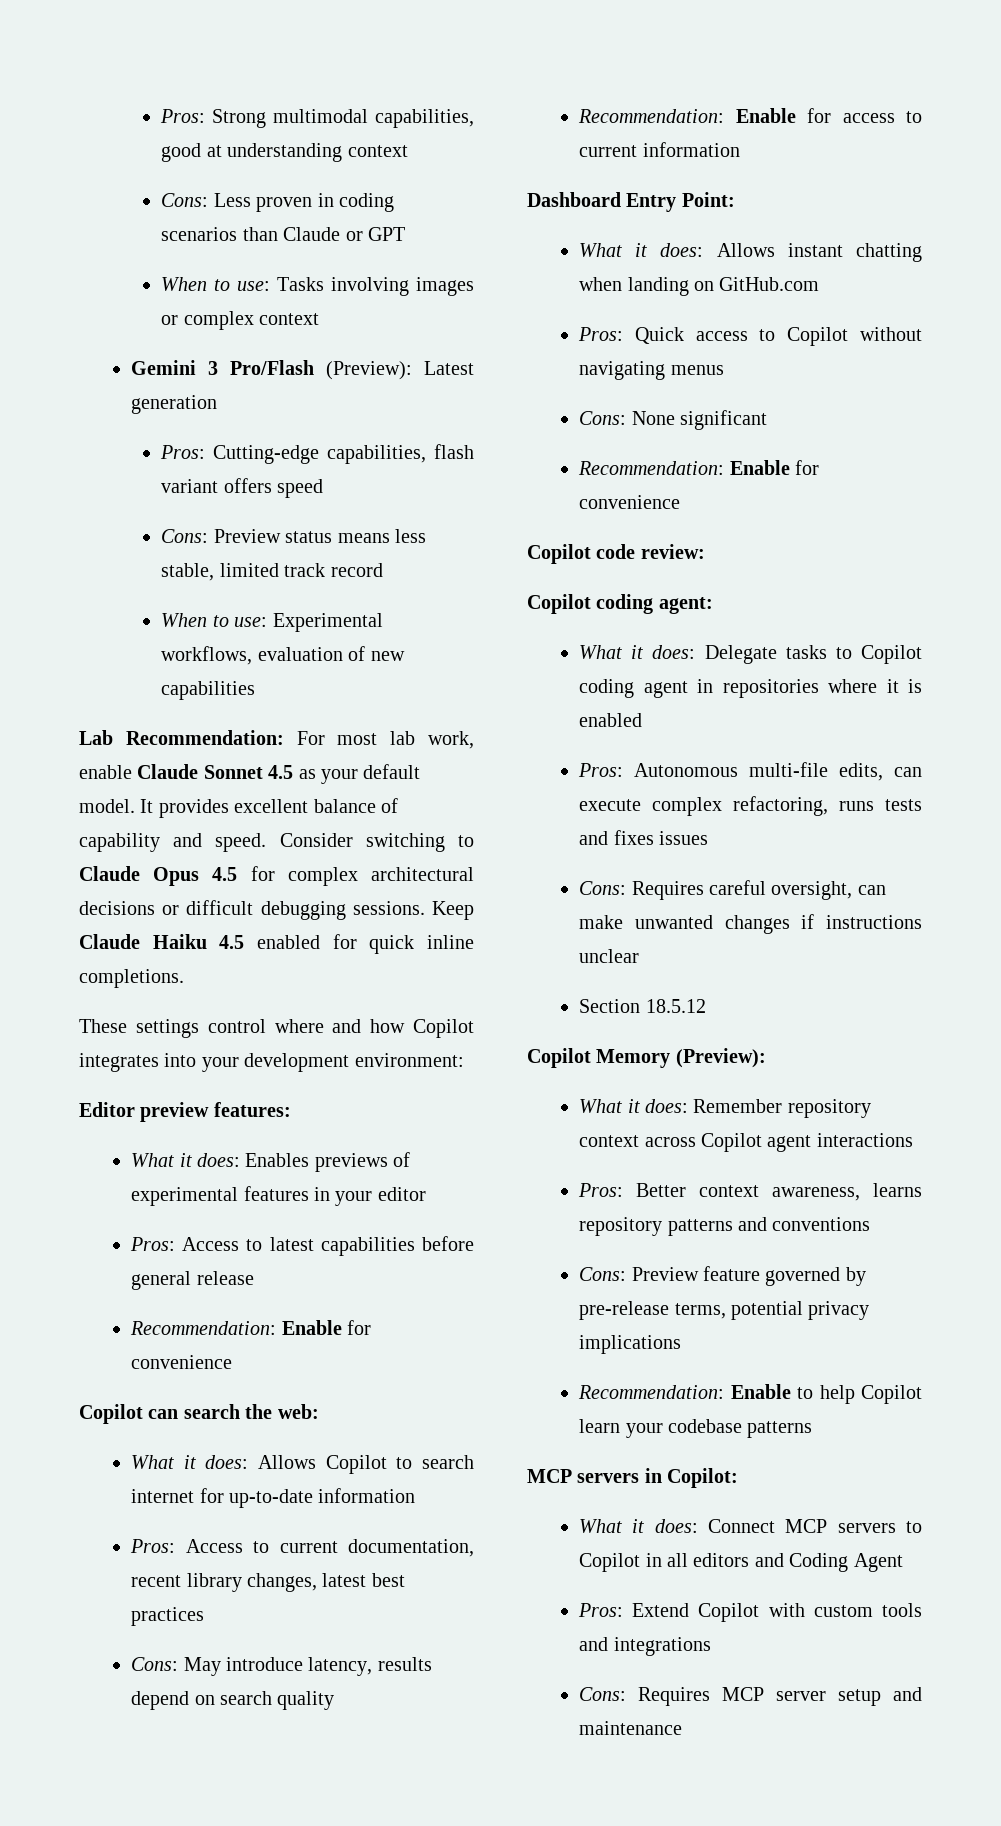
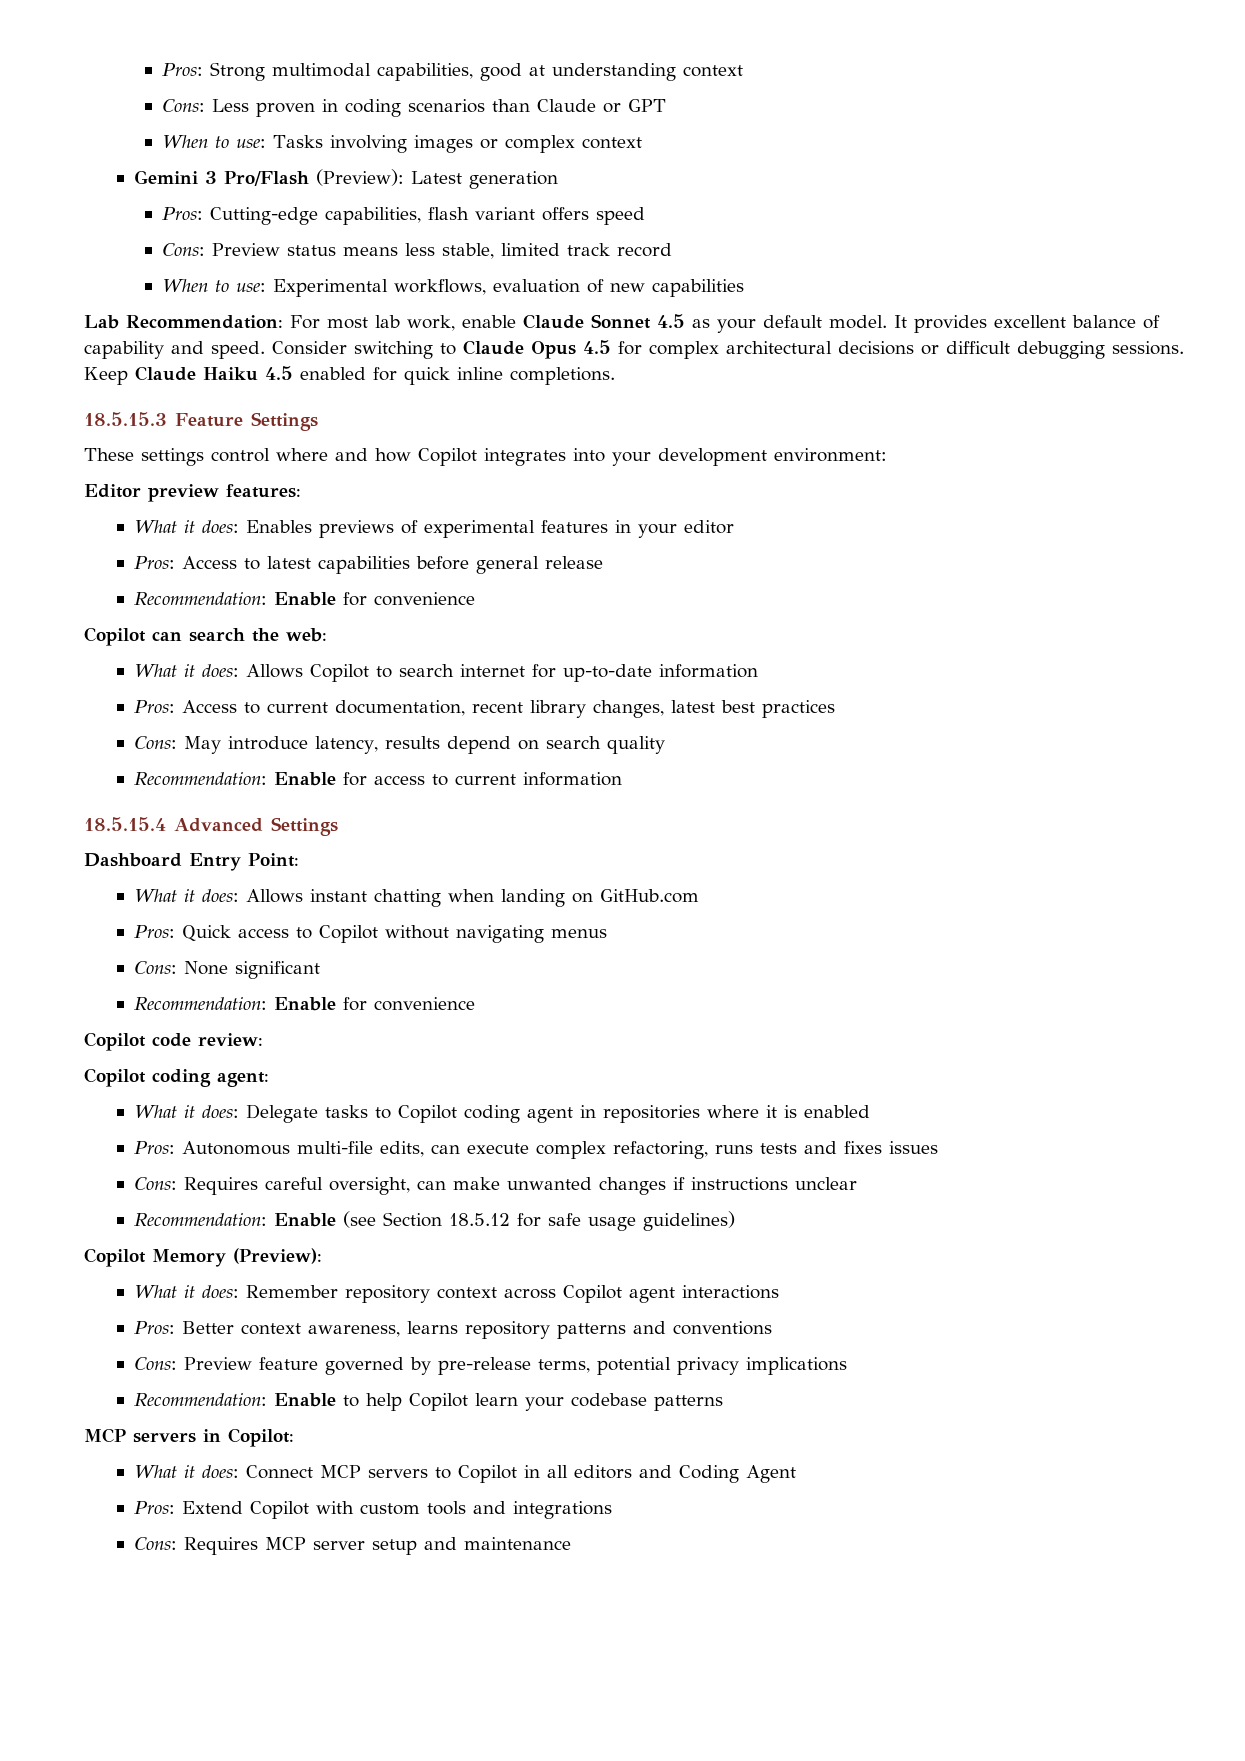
(184, 978) none -> [84,412,318,431] // 18.5.15.3 Feature Settings
(740, 149) none -> [84,817,338,836] // 18.5.15.4 Advanced Settings
(640, 956) none -> [133,1211,376,1228] Recommendation: Enable (see
(706, 1006) none -> [516,1211,735,1231] for safe usage guidelines)

